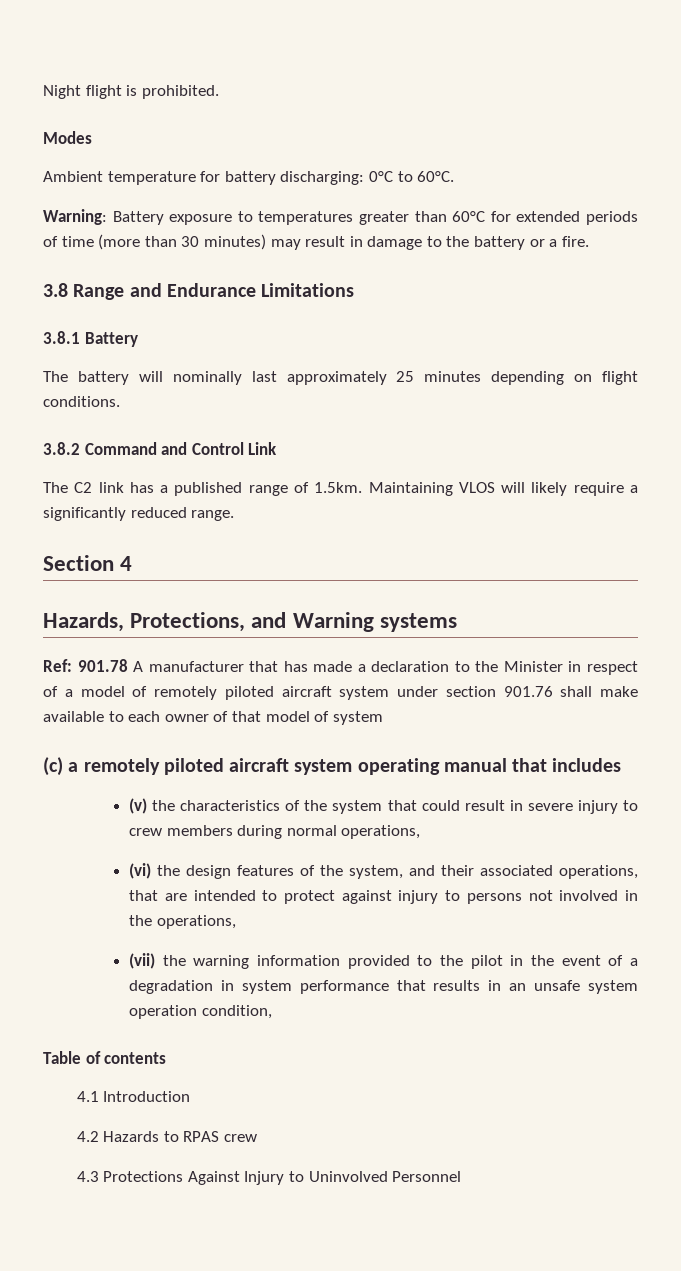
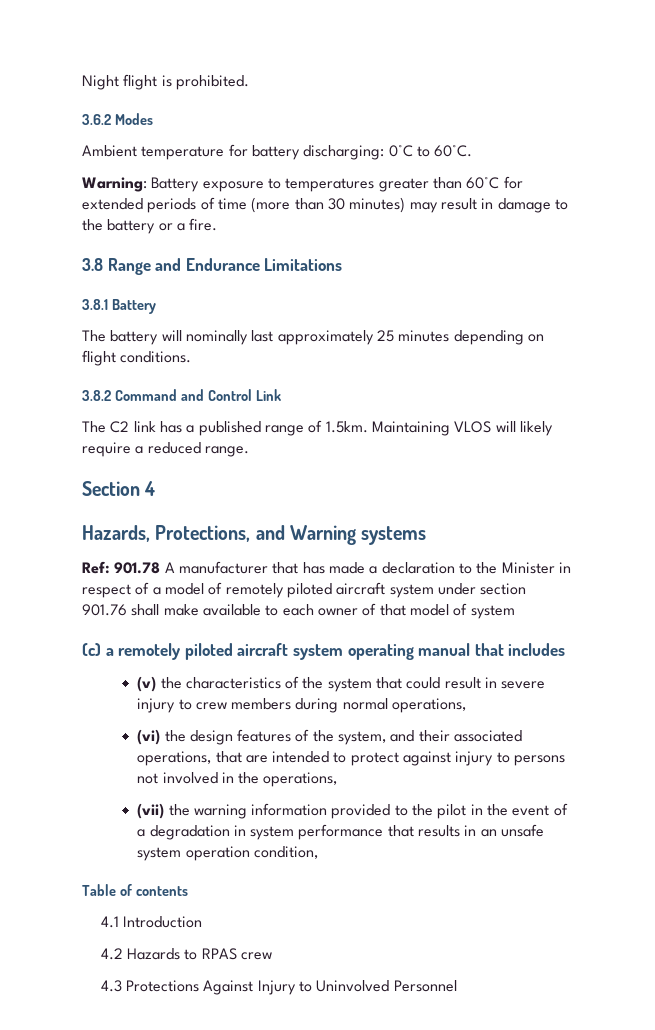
(219, 92) none -> [82,114,111,125] 3.6.2
[43,507,126,521] significantly -> (144, 450) none

